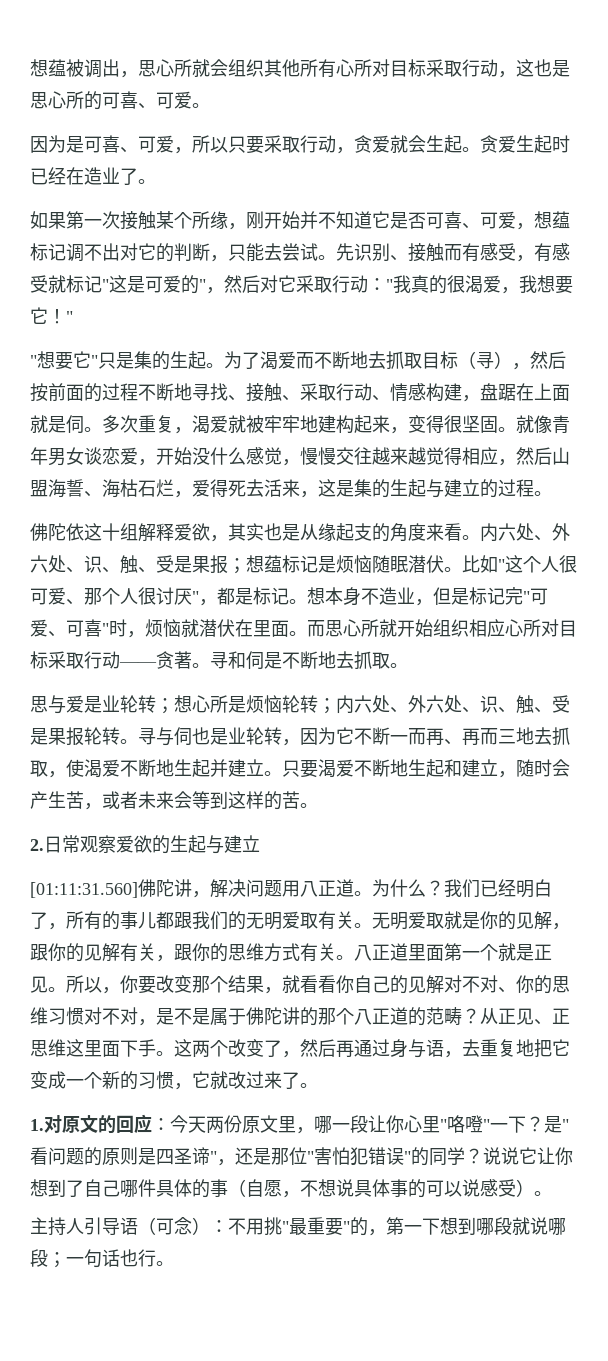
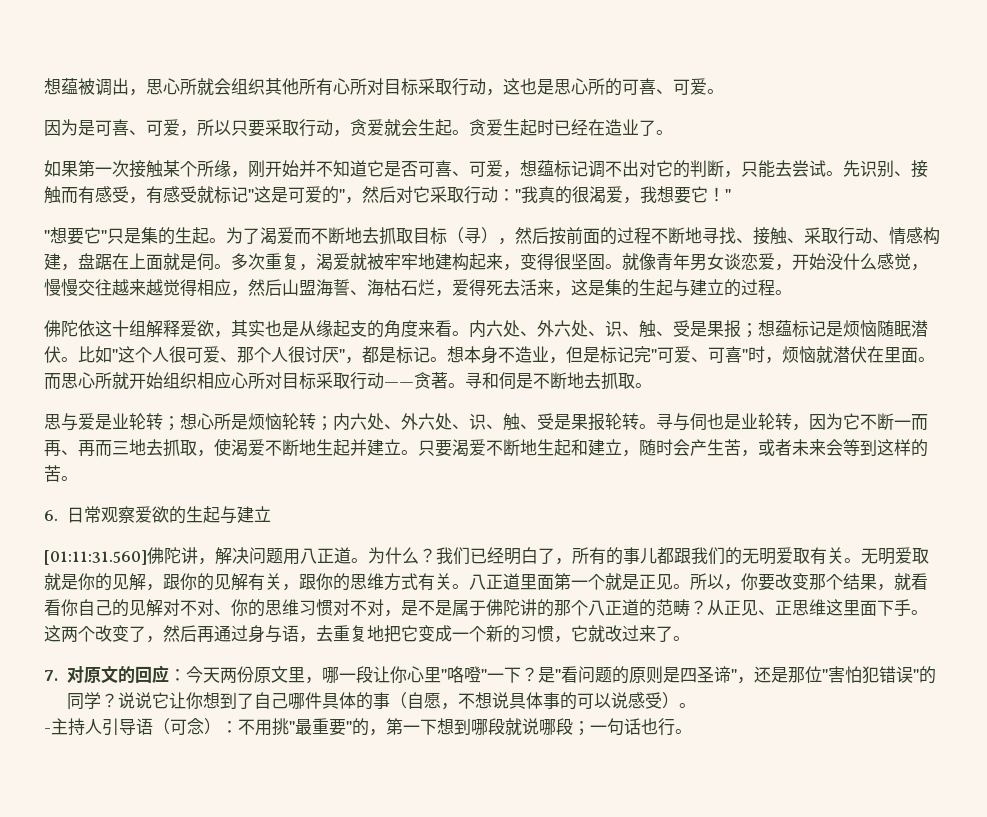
[30,839,44,851] 2. -> [44,510,58,521] 6.
[30,1119,44,1131] 1. -> [44,670,58,681] 7.
(552, 1193) none -> [44,728,51,733] -

